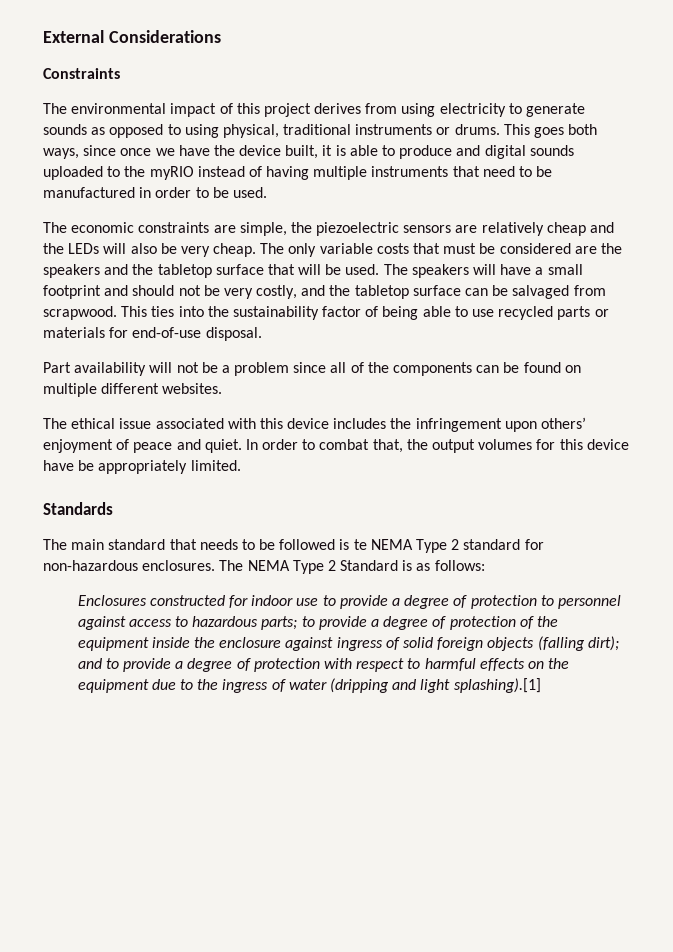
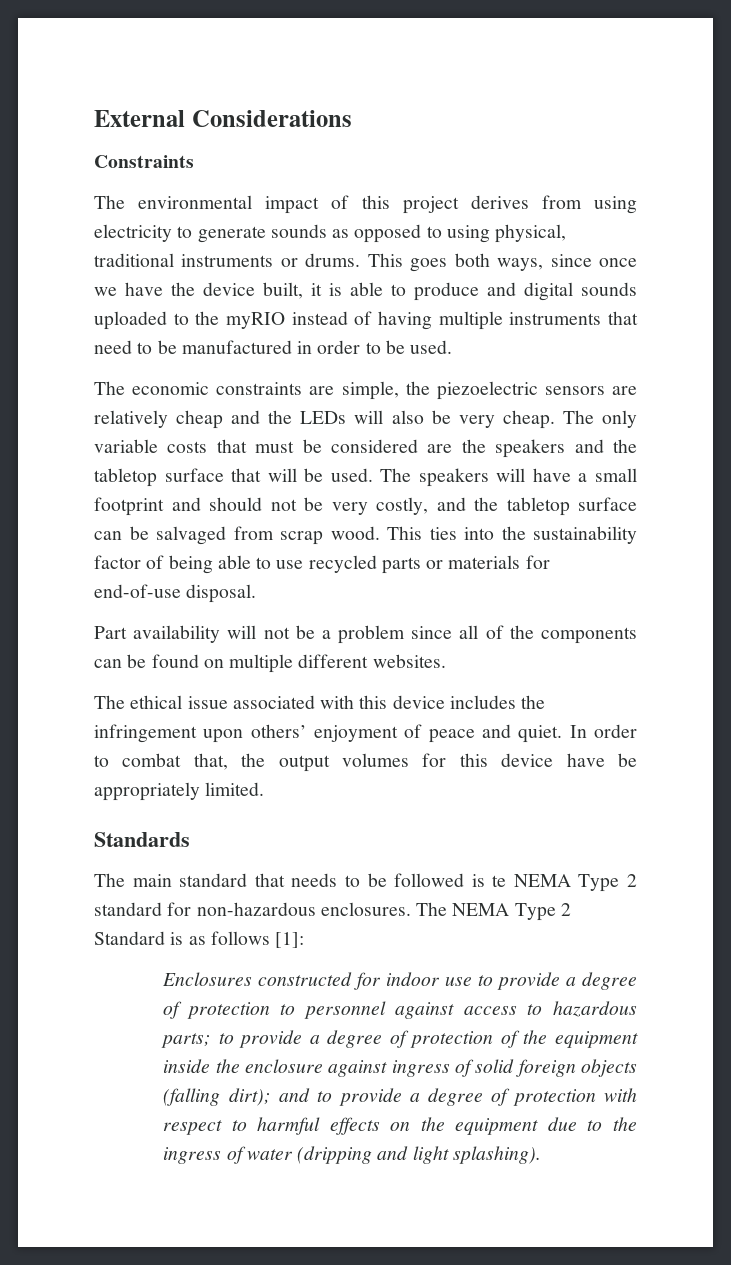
[43,306,117,320] scrapwood. -> [280,526,380,545] scrap wood.
[434,560,485,571] follows: -> [210,931,305,948] follows [1]:
[453,678,541,693] splashing).[1] -> [452,1146,541,1164] splashing).

